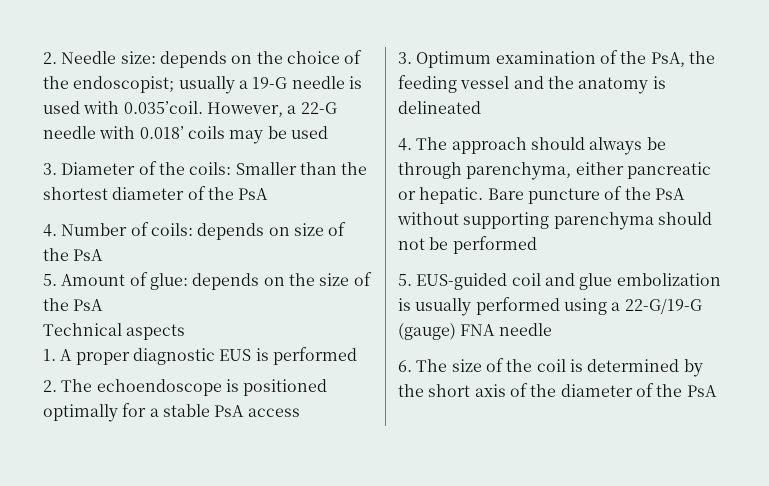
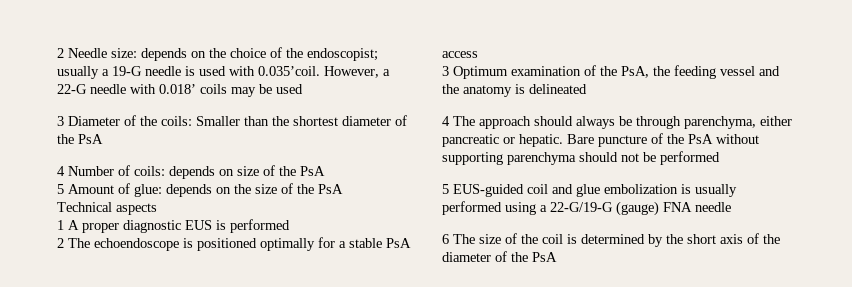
[43,52,57,64] 2. -> [57,48,64,58] 2
[43,163,57,175] 3. -> [57,116,64,126] 3
[43,224,57,237] 4. -> [57,166,65,176] 4
[43,274,57,286] 5. -> [57,184,64,194] 5
[43,349,56,361] 1. -> [57,220,64,230] 1
[43,380,57,392] 2. -> [57,238,64,248] 2
[398,52,412,64] 3. -> [442,66,449,76] 3
[398,138,412,151] 4. -> [442,116,450,126] 4
[398,274,412,286] 5. -> [442,184,449,194] 5
[398,360,412,372] 6. -> [442,234,449,244] 6

